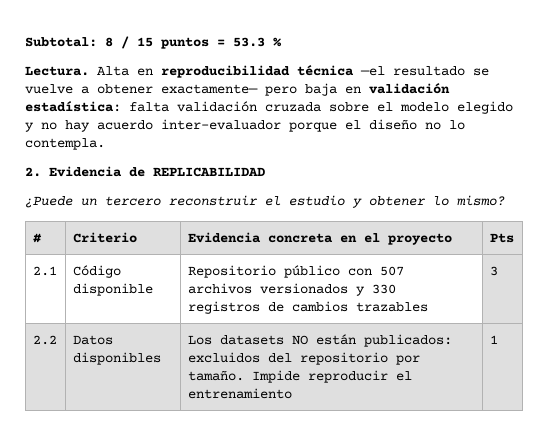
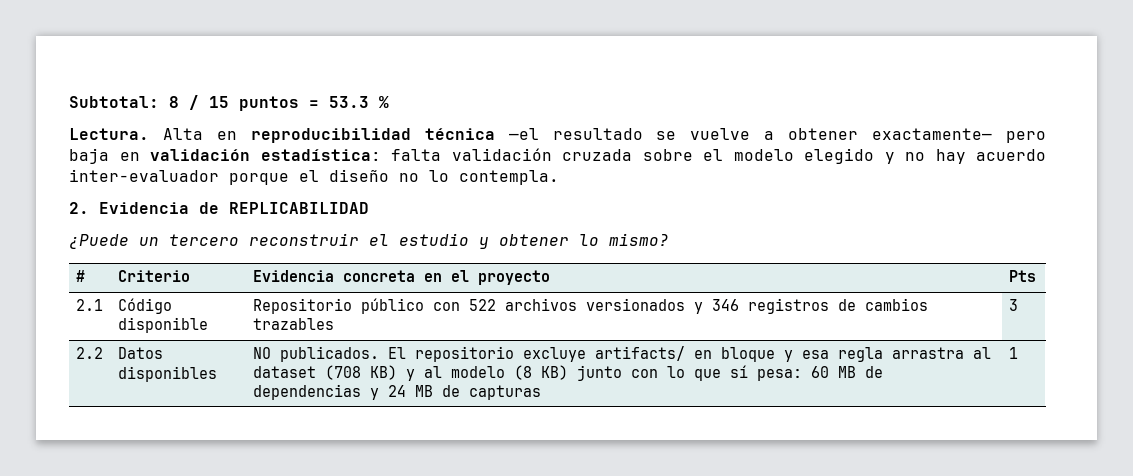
[379,266,404,276] 507 -> [469,299,497,311] 522
[371,284,396,294] 330 -> [712,299,740,311] 346
[187,334,452,347] [187,352,420,365] [187,370,412,383] [187,388,292,399] Los datasets NO están publicados: excluidos del repositorio por tamaño. Impide reproducir el entrenamiento -> [253,346,992,362] [253,365,884,381] [253,384,542,400] NO publicados. El repositorio excluye artifacts/ en bloque y esa regla arrastra al dataset (708 KB) y al modelo (8 KB) junto con lo que sí pesa: 60 MB de dependencias y 24 MB de capturas

